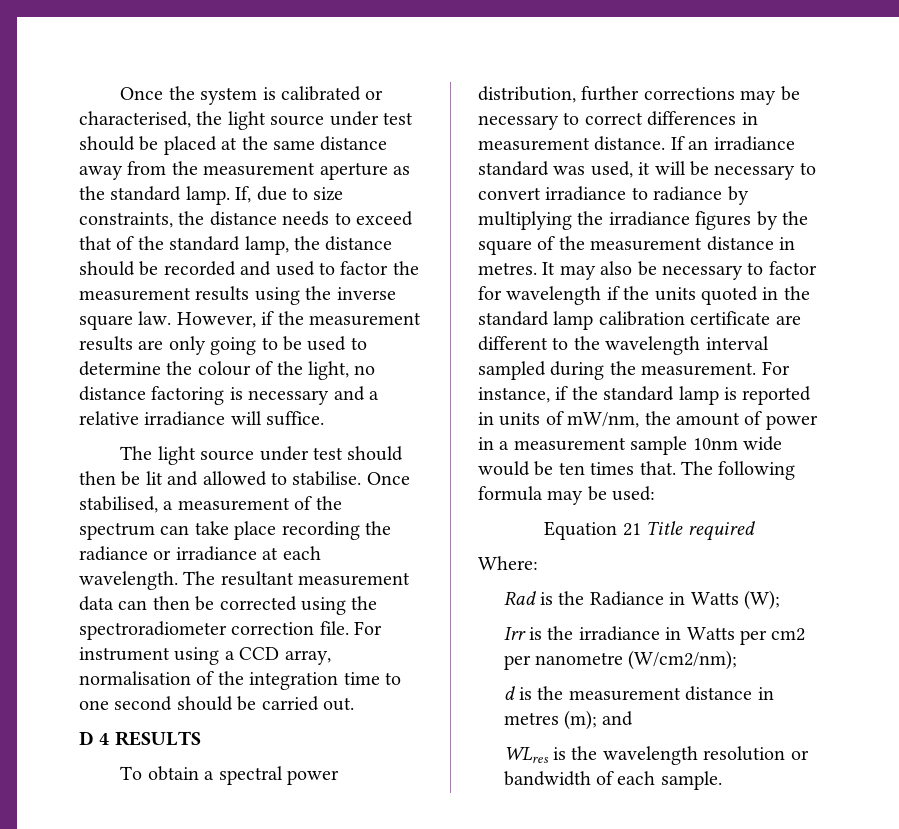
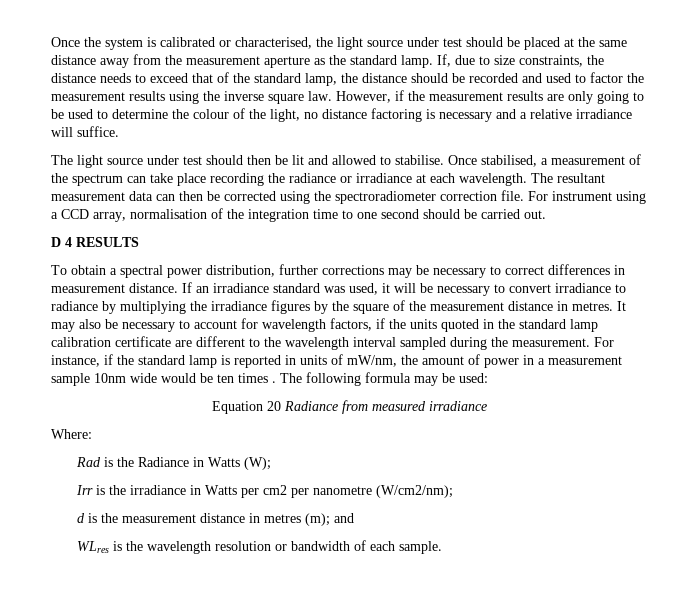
[768,261,817,275] factor -> [194,320,237,329] account
(602, 295) none -> [330,318,372,331] factors,
[639,461,676,475] that. -> [272,381,276,383] .
[622,521,755,541] 21 Title required -> [267,400,487,414] 20 Radiance from measured irradiance

